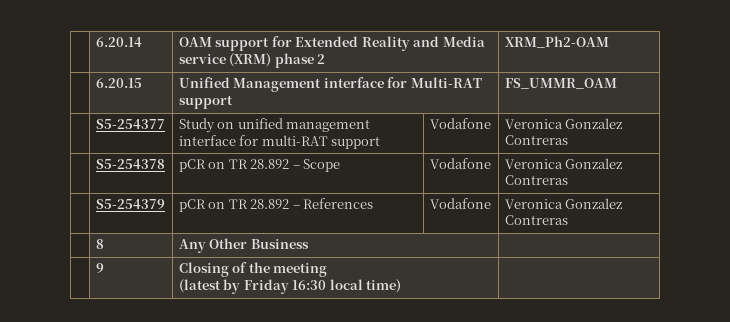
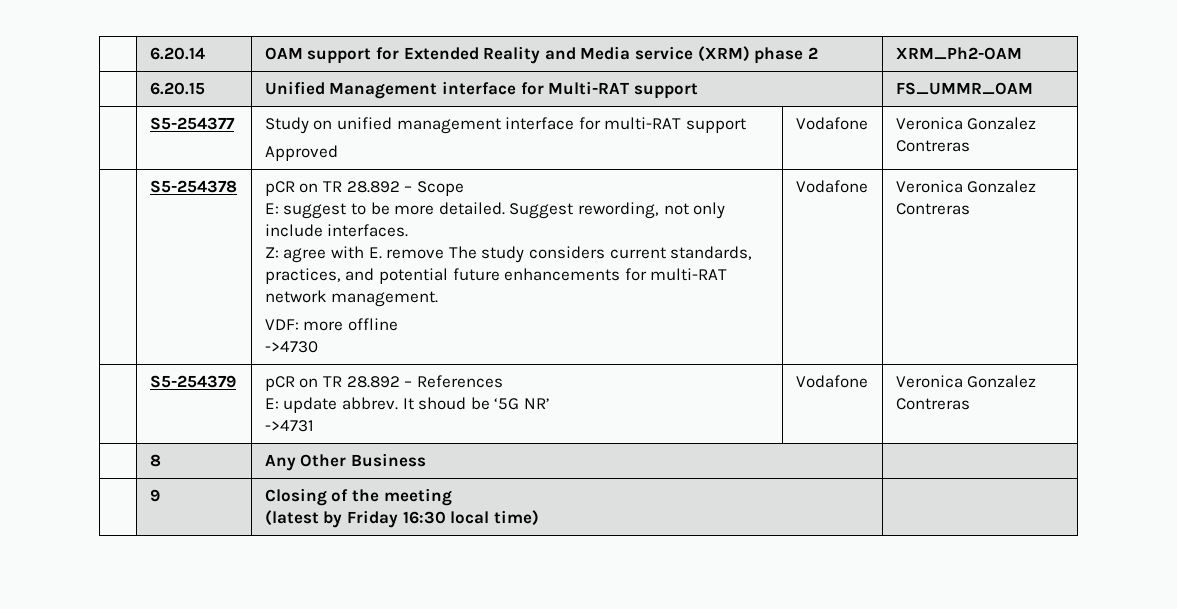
(381, 142) none -> [264,145,338,161] // Approved
(341, 165) none -> [264,202,726,219] [264,224,409,237] [264,246,753,263] [264,268,728,284] [264,290,439,307] [264,318,398,331] [264,341,318,353] // E: suggest to be more detailed. Suggest rewording, not only include interfaces. // Z: agree with E. remove The study considers current standards, practices, and potential future enhancements for multi-RAT network management. // VDF: more offline // ->4730
(374, 203) none -> [264,397,550,413] [264,420,314,432] // E: update abbrev. It shoud be ‘5G NR’ // ->4731

